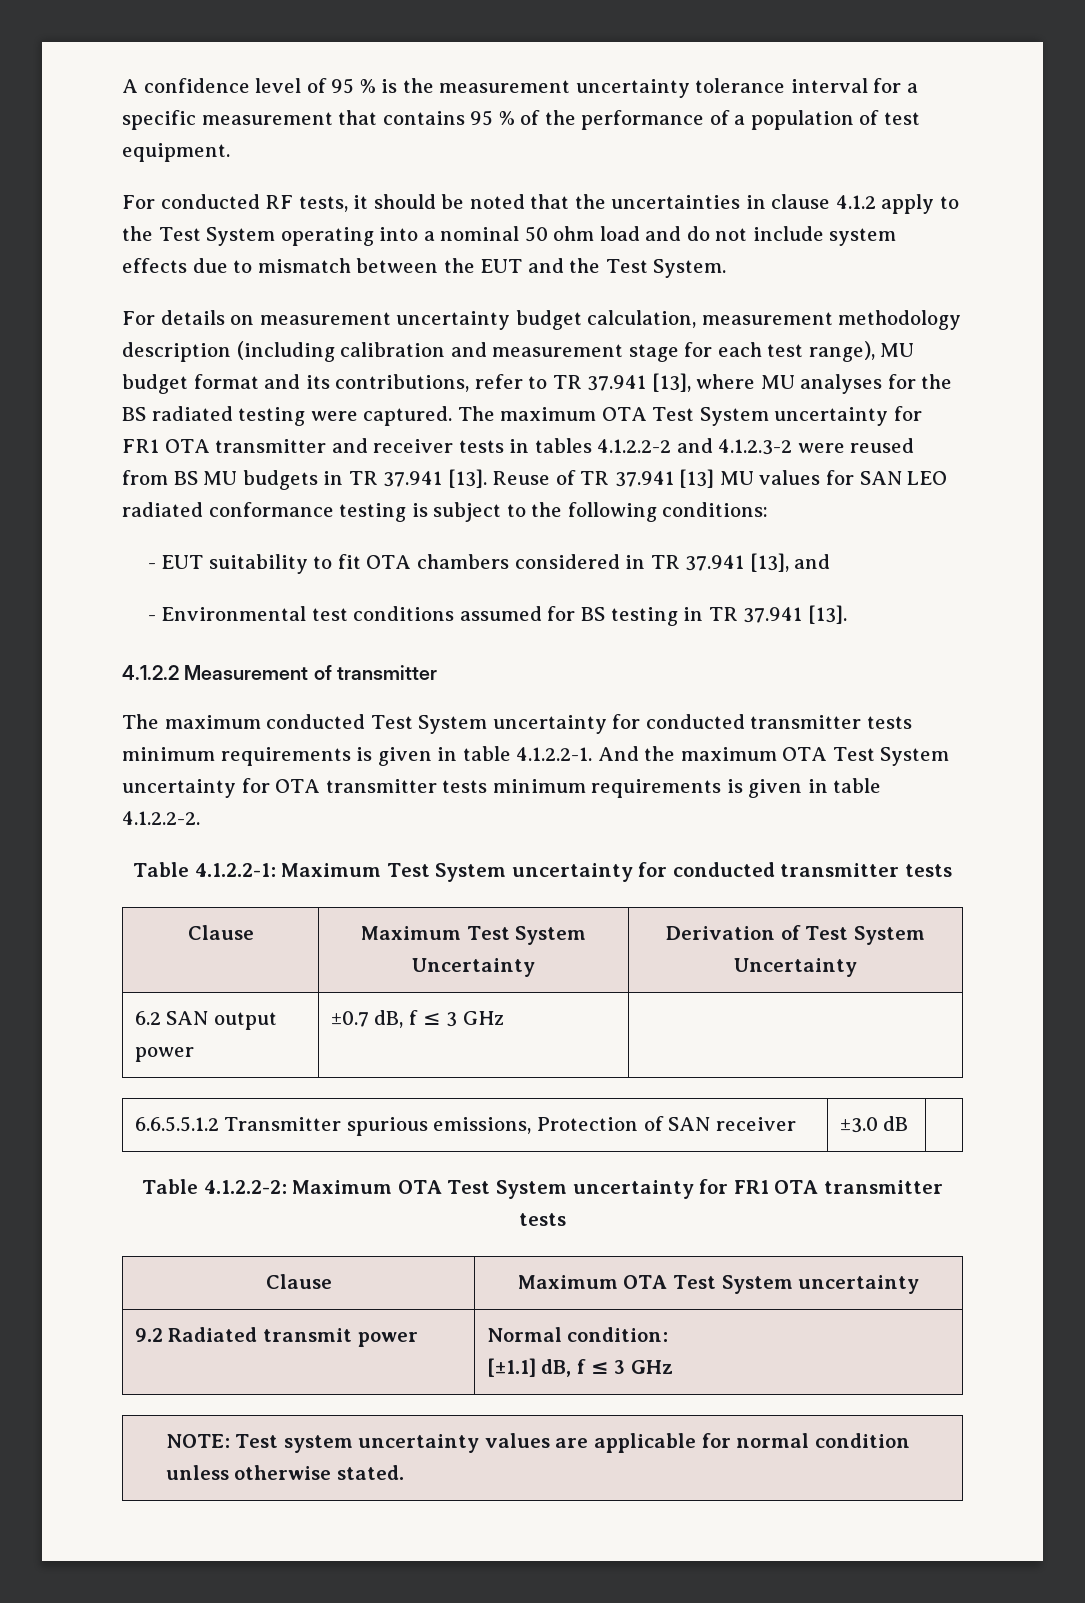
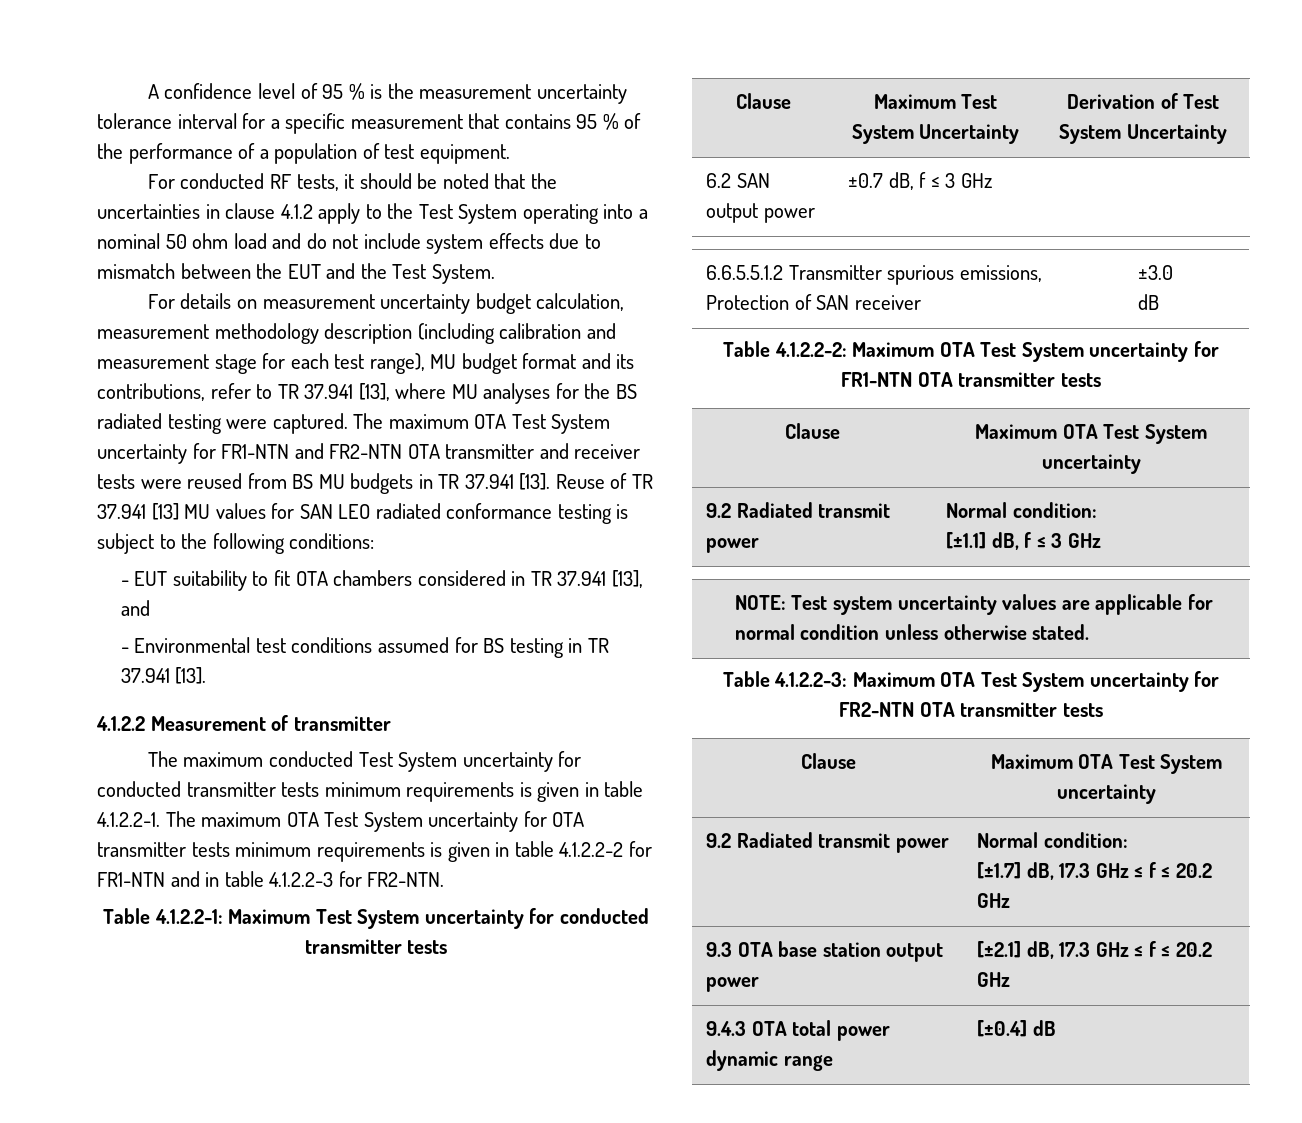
[122,439,159,453] FR1 -> [221,443,403,459] FR1-NTN and FR2-NTN
[509,438,793,455] in tables 4.1.2.2-2 and 4.1.2.3-2 -> (135, 481) none
[597,746,676,761] And the -> [165,811,196,827] The
[122,811,200,825] 4.1.2.2-2. -> [559,841,652,857] [97,871,445,887] 4.1.2.2-2 for FR1-NTN and in table 4.1.2.2-3 for FR2-NTN.
[733,1180,769,1194] FR1 -> [841,372,913,387] FR1-NTN
(404, 1472) none -> [722,671,1220,692] [839,702,1103,717] [800,753,856,769] [990,754,1223,774] [1057,784,1156,804] [706,832,949,853] [977,832,1128,848] [977,862,1212,880] [977,893,1011,908] [706,941,944,962] [706,977,760,992] [977,941,1212,959] [977,972,1011,987] [706,1020,890,1041] [706,1050,833,1071] [977,1020,1056,1037] // Table 4.1.2.2-3: Maximum OTA Test System uncertainty for FR2-NTN OTA transmitter tests // Clause | Maximum OTA Test System uncertainty // 9.2 Radiated transmit power | Normal condition: // [±1.7] dB, 17.3 GHz ≤ f ≤ 20.2 GHz // 9.3 OTA base station output power | [±2.1] dB, 17.3 GHz ≤ f ≤ 20.2 GHz // 9.4.3 OTA total power dynamic range | [±0.4] dB

